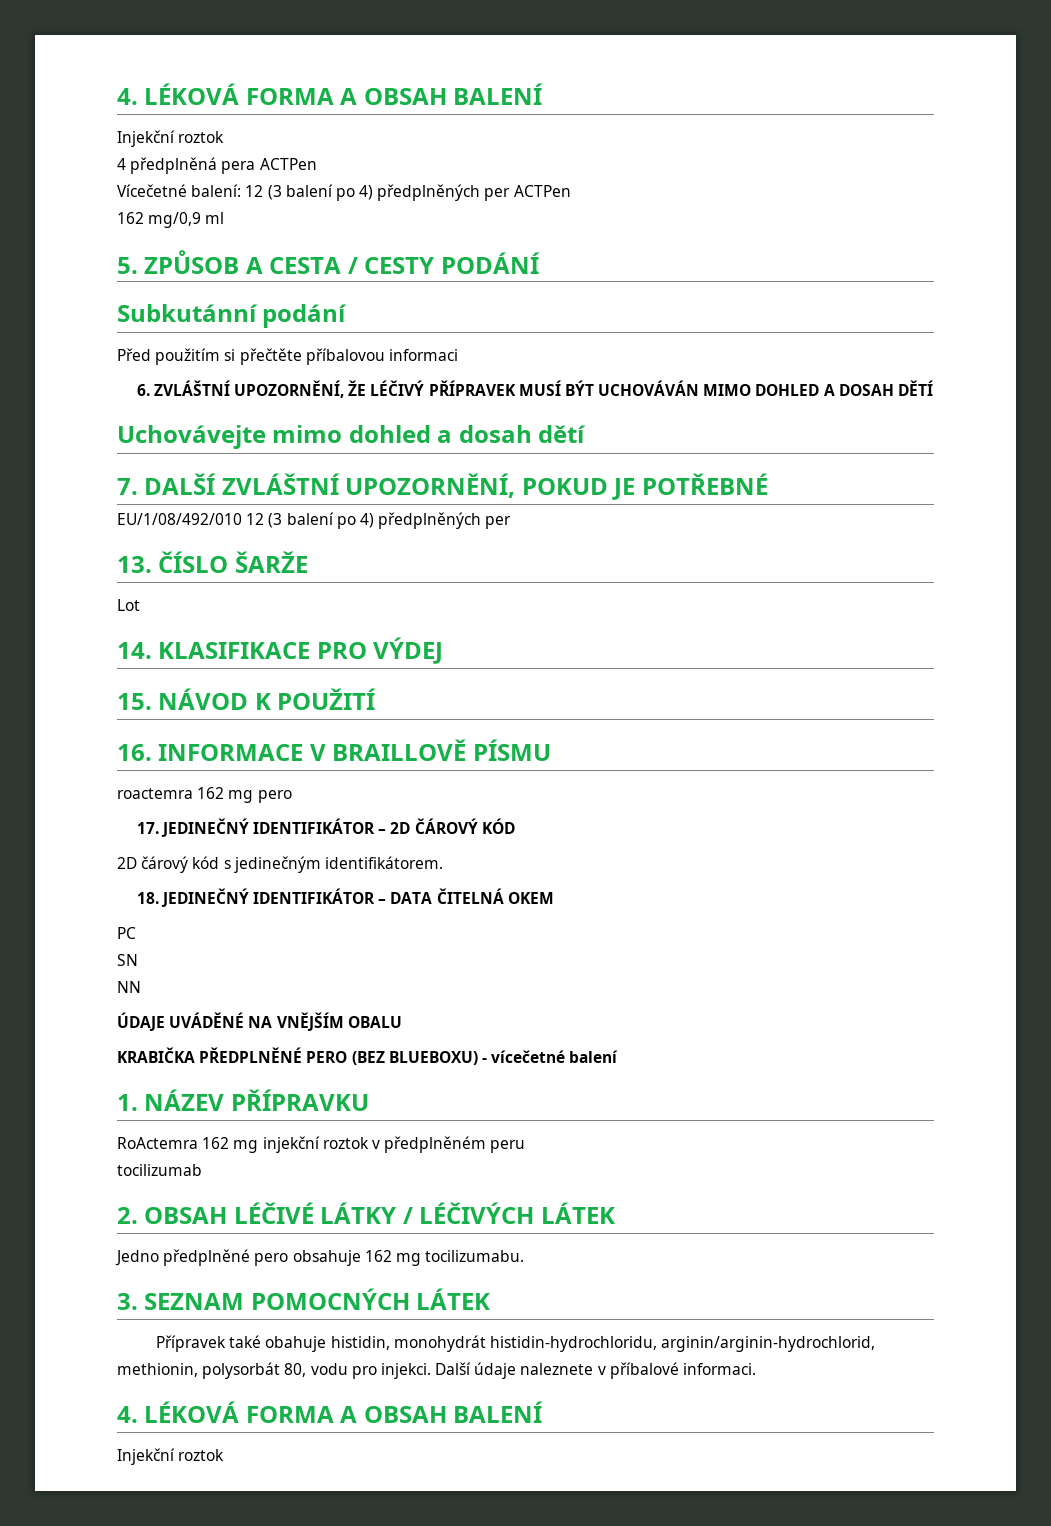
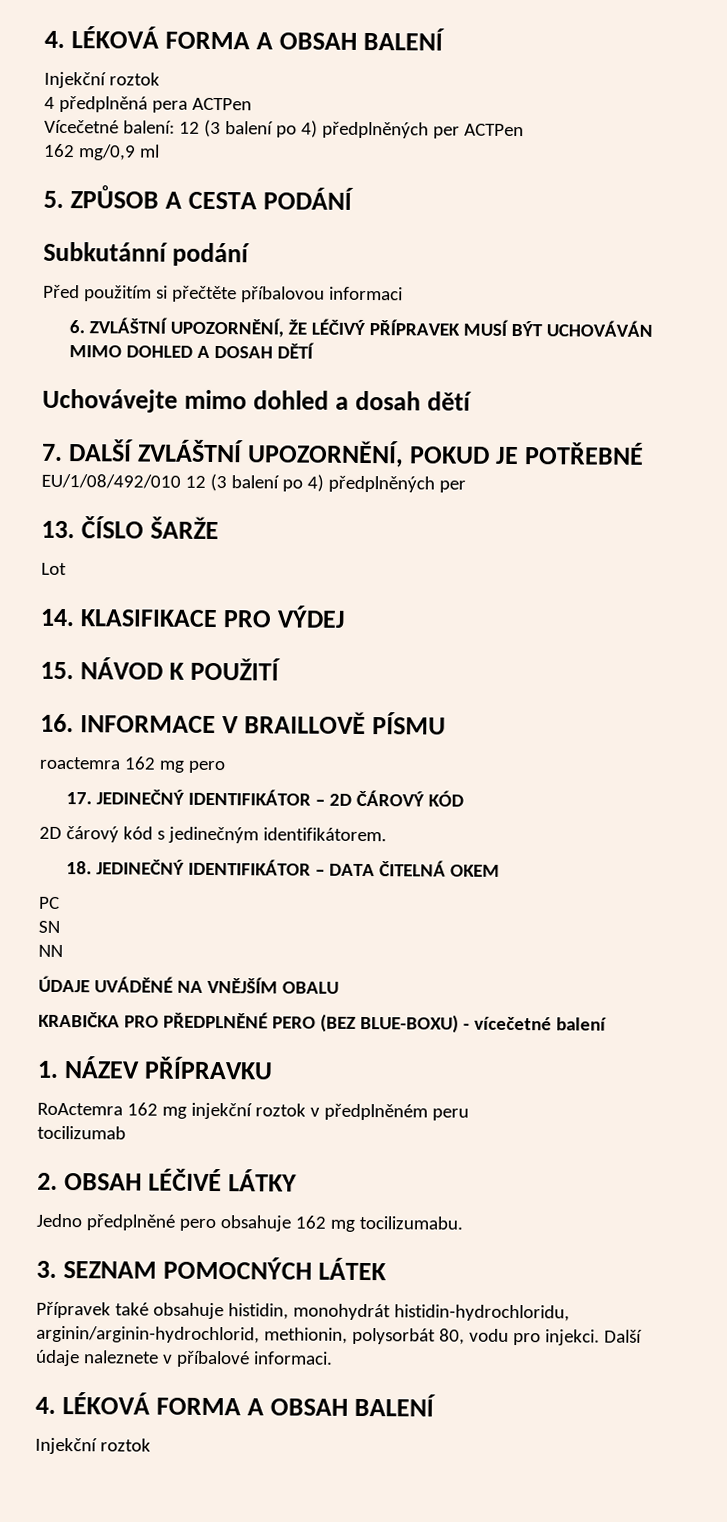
[347,257,435,274] / CESTY -> (258, 200) none
(195, 1055) none -> [123,1015,159,1028] PRO
[388,1051,478,1065] BLUEBOXU) -> [359,1013,459,1033] BLUE-BOXU)
[402,1202,615,1224] / LÉČIVÝCH LÁTEK -> (298, 1180) none
[265,1336,327,1352] obahuje -> [152,1302,224,1320] obsahuje

